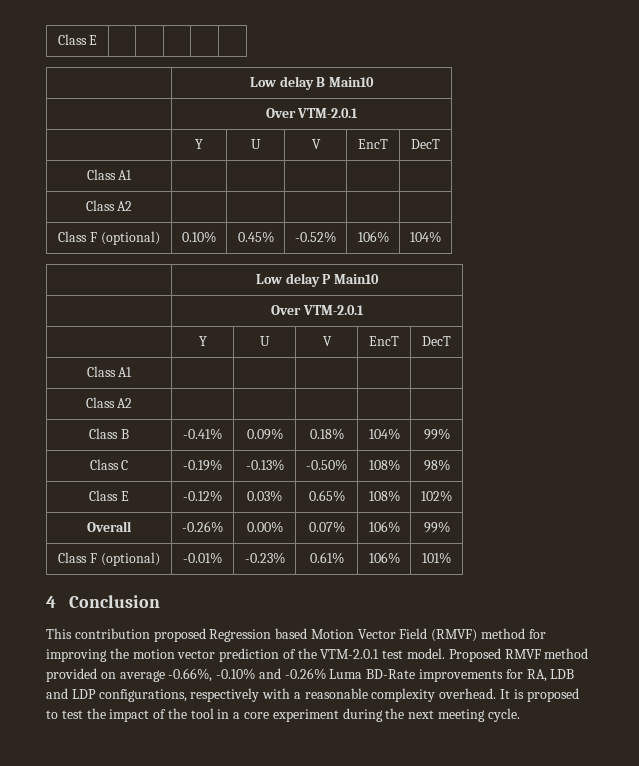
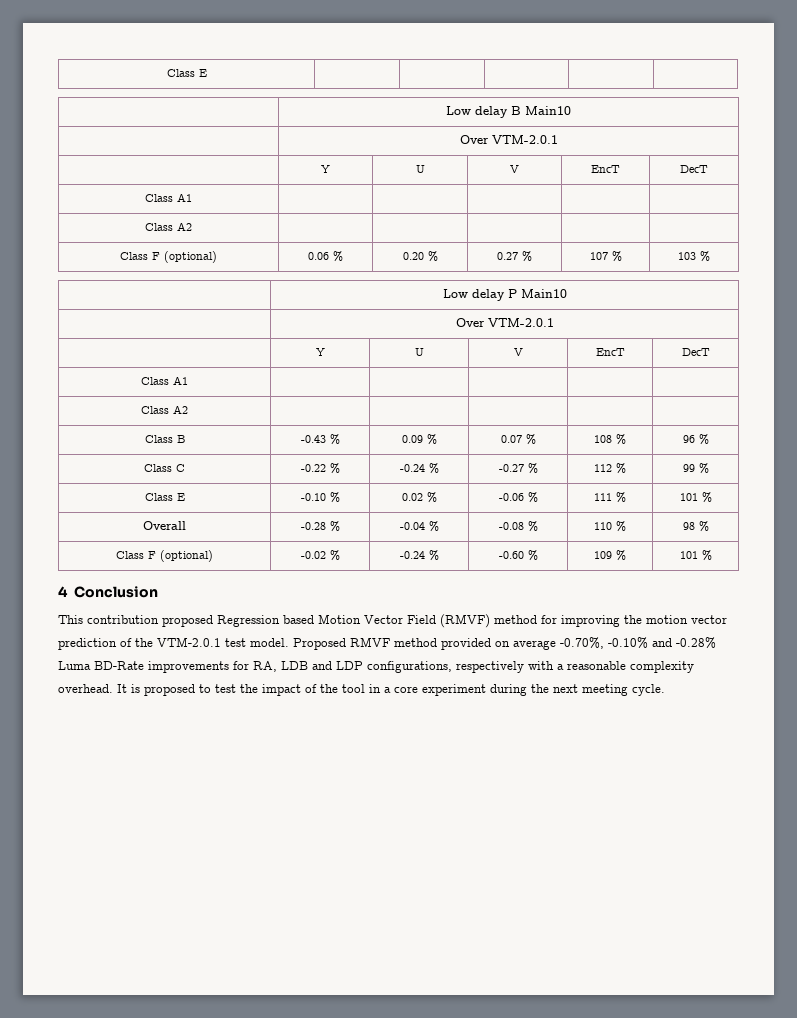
[182,231,216,243] [237,231,274,243] [295,231,336,243] [357,231,389,243] [410,231,441,243] 0.10% | 0.45% | -0.52% | 106% | 104% -> [308,251,343,262] [402,251,438,262] [497,251,532,262] [589,251,622,262] [678,251,710,262] 0.06 % | 0.20 % | 0.27 % | 107 % | 103 %
[183,428,222,440] [246,428,283,440] [309,428,344,440] [368,428,400,440] [423,428,450,440] [89,459,129,470] [183,459,222,471] [245,459,284,471] [306,459,347,471] [368,459,400,471] [423,459,450,471] [89,490,129,501] [183,490,222,502] [247,490,282,502] [308,490,345,502] [368,490,400,502] [421,490,452,502] [87,521,132,532] [182,521,223,533] [246,521,283,533] [308,521,345,533] [368,521,400,533] [423,521,450,533] [58,552,160,566] [183,552,222,564] [244,552,285,564] [309,552,344,564] [368,552,400,564] [422,552,451,564] -0.41% | 0.09% | 0.18% | 104% | 99% // Class C | -0.19% | -0.13% | -0.50% | 108% | 98% // Class E | -0.12% | 0.03% | 0.65% | 108% | 102% // Overall | -0.26% | 0.00% | 0.07% | 106% | 99% // Class F (optional) | -0.01% | -0.23% | 0.61% | 106% | 101% -> [300,434,340,445] [401,434,437,445] [500,434,536,445] [594,434,626,445] [682,434,709,445] [144,464,185,472] [300,463,340,474] [399,463,439,474] [498,463,538,474] [594,463,626,474] [682,463,709,474] [144,493,185,501] [300,492,340,503] [401,492,437,503] [498,492,538,503] [594,492,626,503] [679,492,712,503] [143,521,186,530] [300,521,340,532] [399,521,439,532] [498,521,538,532] [594,521,626,532] [682,521,709,532] [116,550,213,562] [300,550,340,561] [399,550,439,561] [498,550,538,561] [594,550,626,561] [679,550,712,561] -0.43 % | 0.09 % | 0.07 % | 108 % | 96 % // Class C | -0.22 % | -0.24 % | -0.27 % | 112 % | 99 % // Class E | -0.10 % | 0.02 % | -0.06 % | 111 % | 101 % // Overall | -0.28 % | -0.04 % | -0.08 % | 110 % | 98 % // Class F (optional) | -0.02 % | -0.24 % | -0.60 % | 109 % | 101 %
[168,668,213,682] -0.66%, -> [560,637,604,649] -0.70%,
[284,668,326,680] -0.26% -> [676,637,716,649] -0.28%

